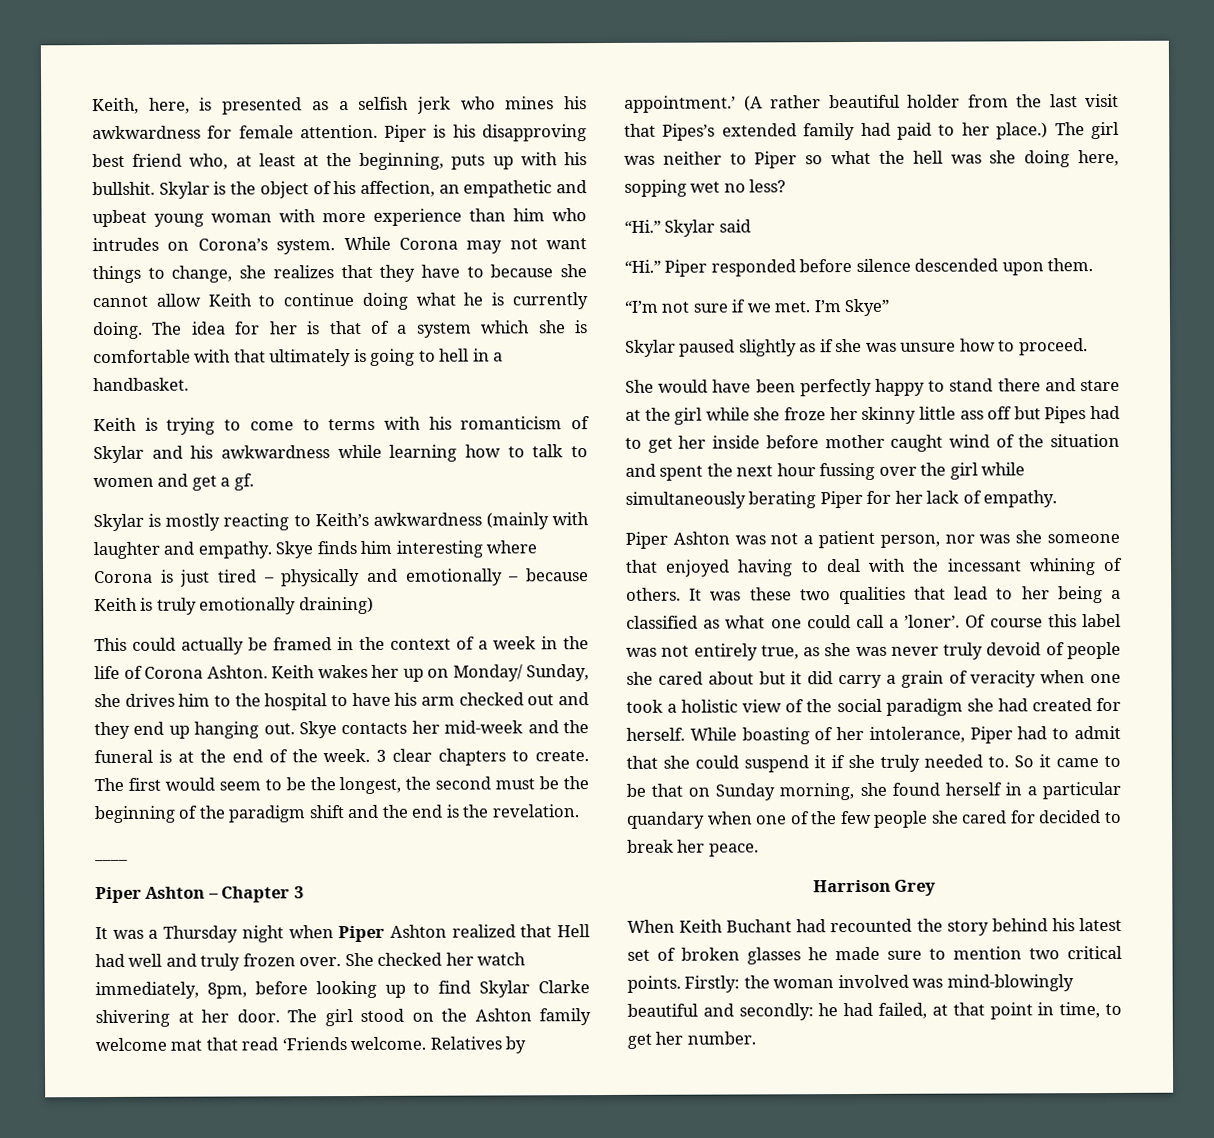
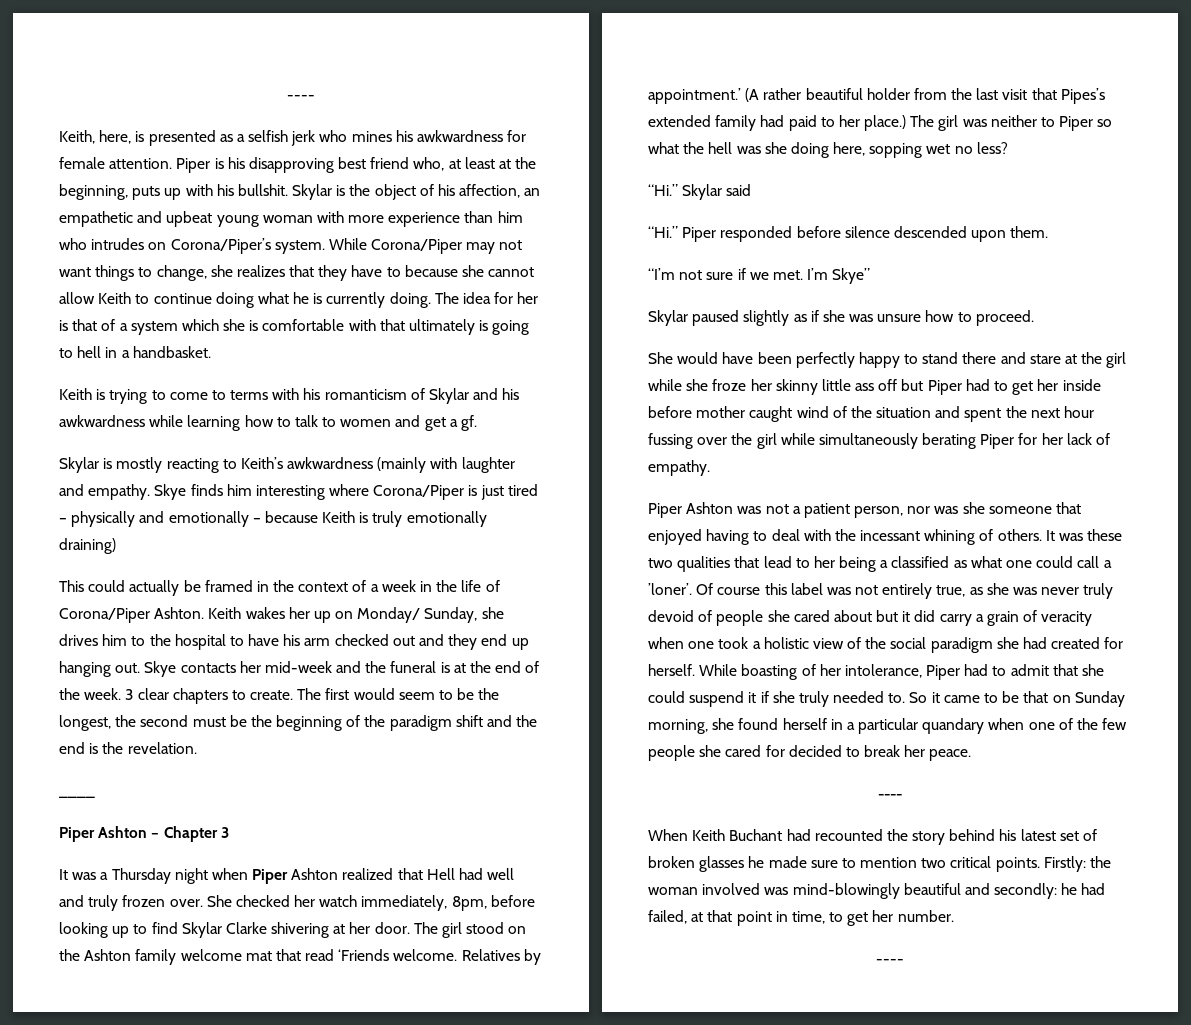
(92, 106) none -> [287,95,315,100] ---- //
[197,238,268,251] Corona’s -> [170,238,271,254] Corona/Piper’s
[398,237,458,250] Corona -> [371,239,463,254] Corona/Piper
[94,570,153,584] Corona -> [373,485,465,500] Corona/Piper
[144,666,203,679] Corona -> [59,608,150,623] Corona/Piper
[1044,406,1087,424] Pipes -> [927,380,962,395] Piper
[812,879,937,896] Harrison Grey -> [878,794,902,799] ----
(756, 1038) none -> [876,959,904,964] // ----

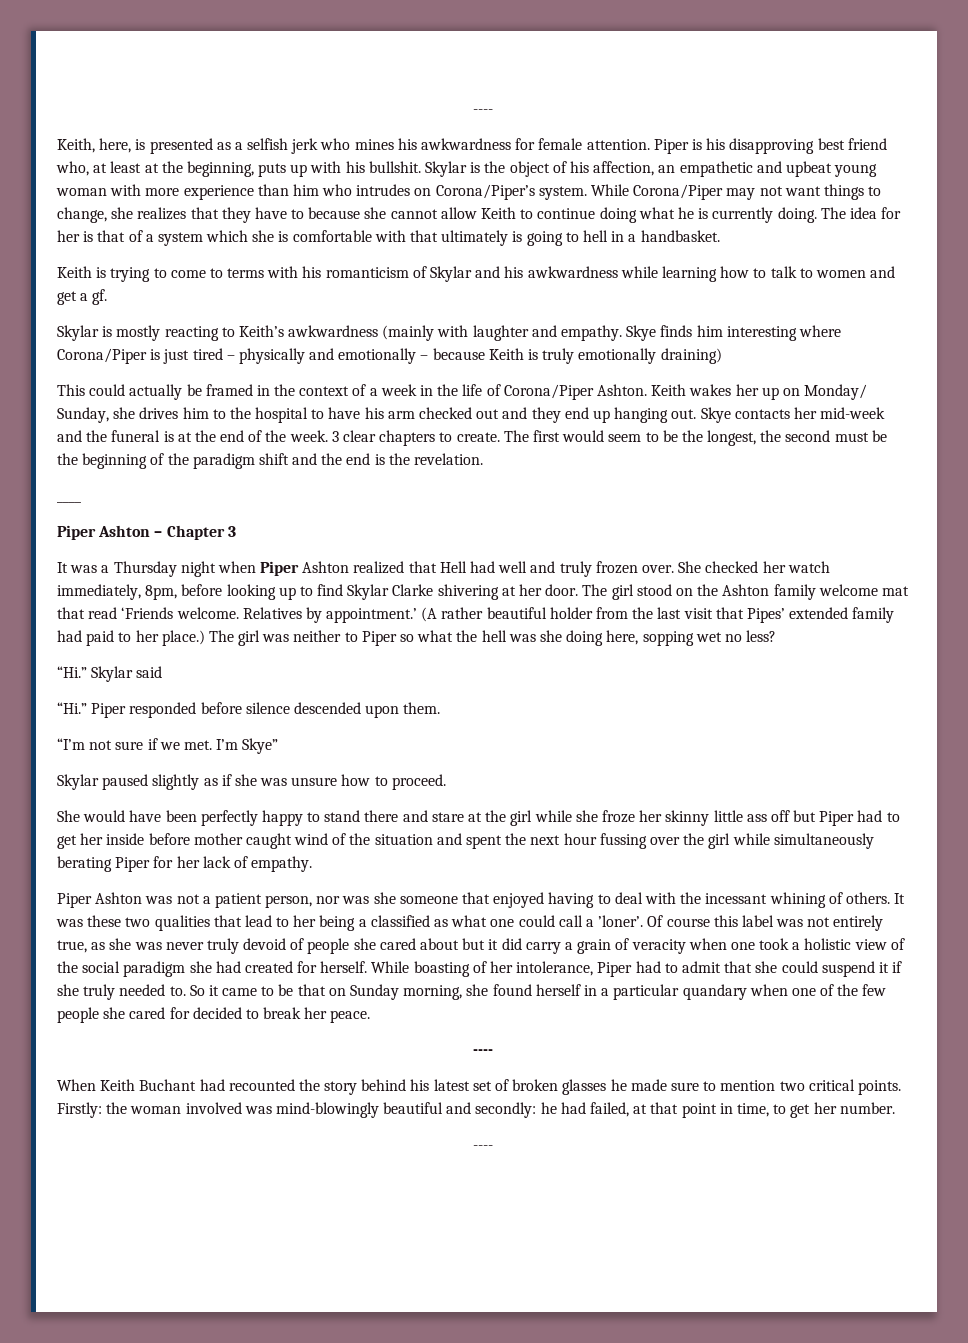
[1060,88,1105,104] Pipes’s -> [746,608,785,623] Pipes’

